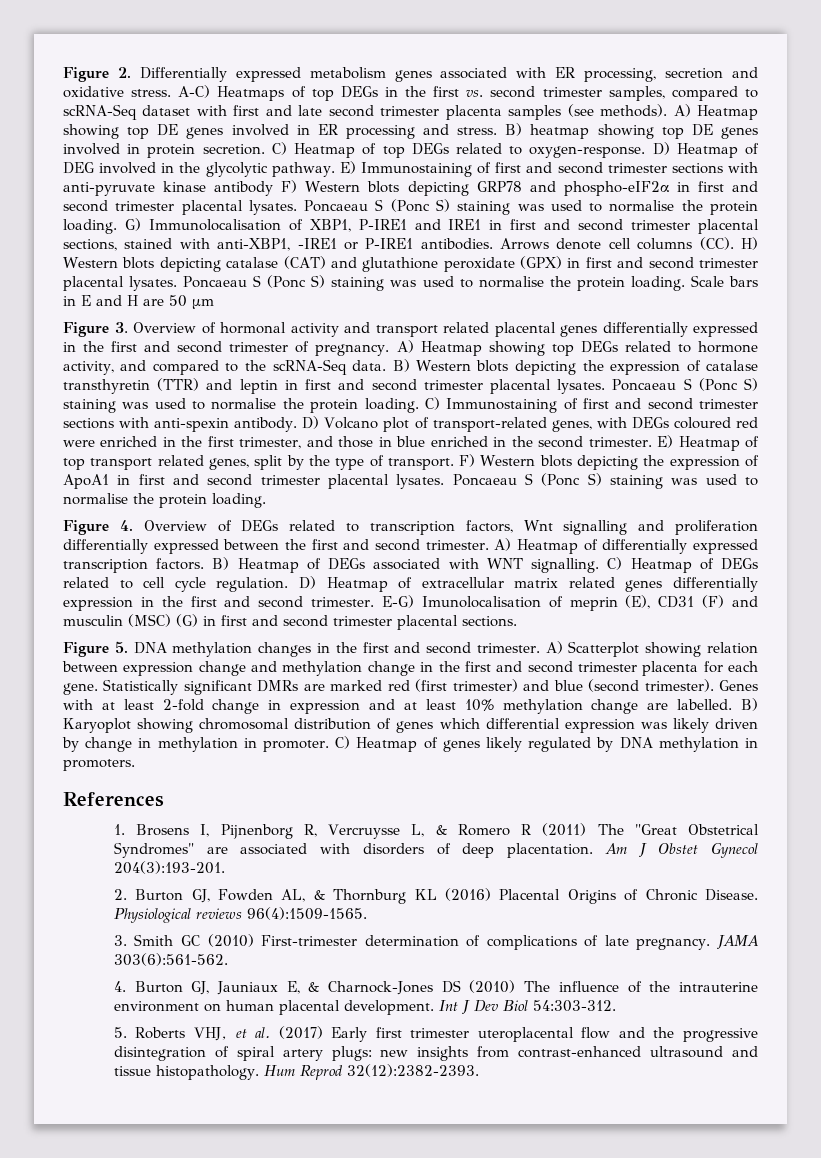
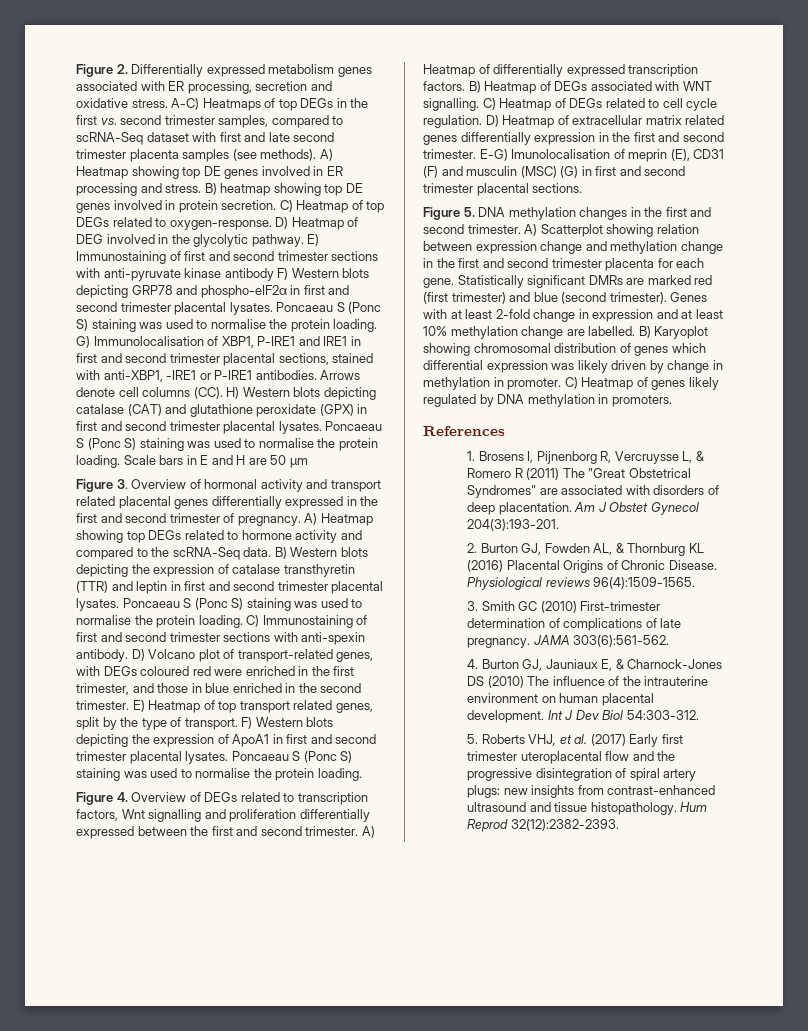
[63,361,114,375] activity, -> [295,530,338,543] activity

